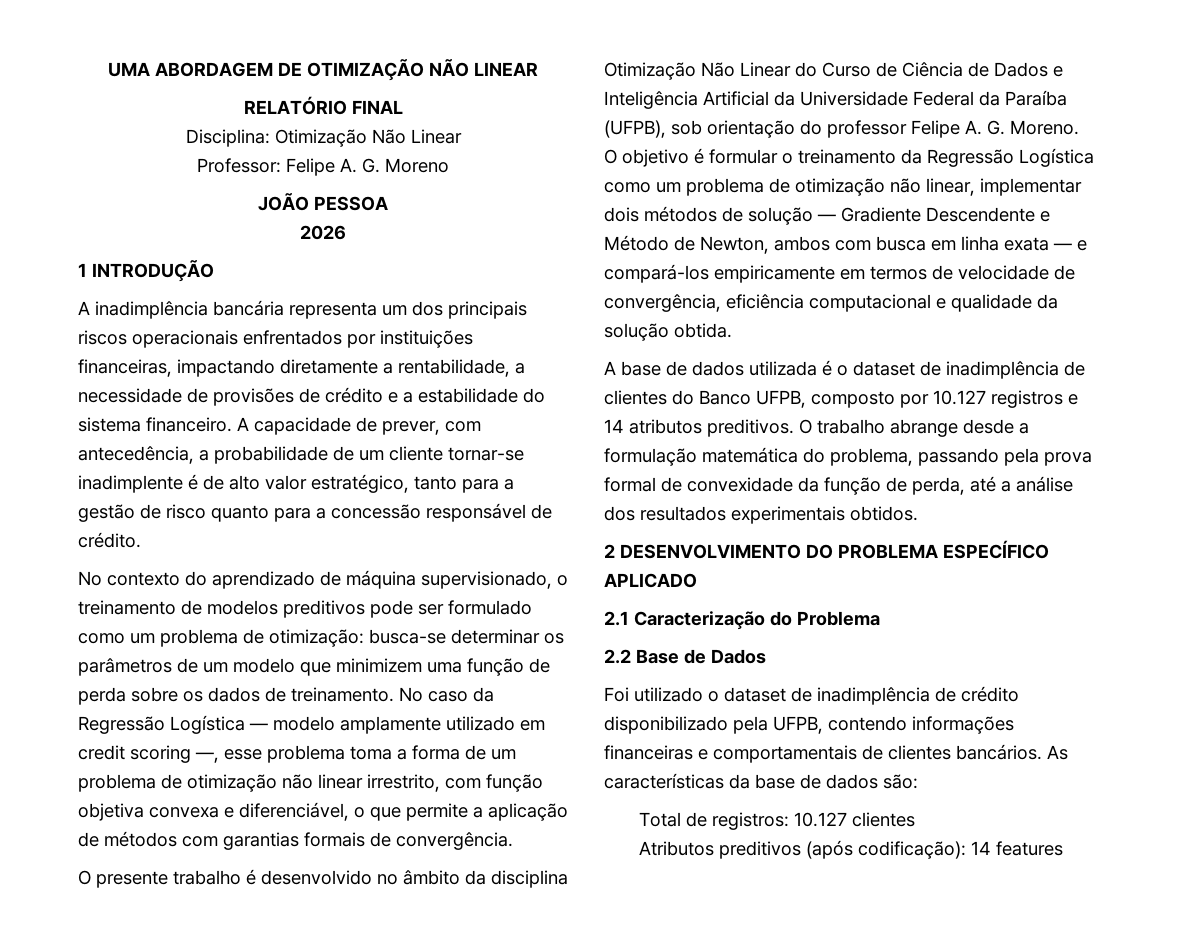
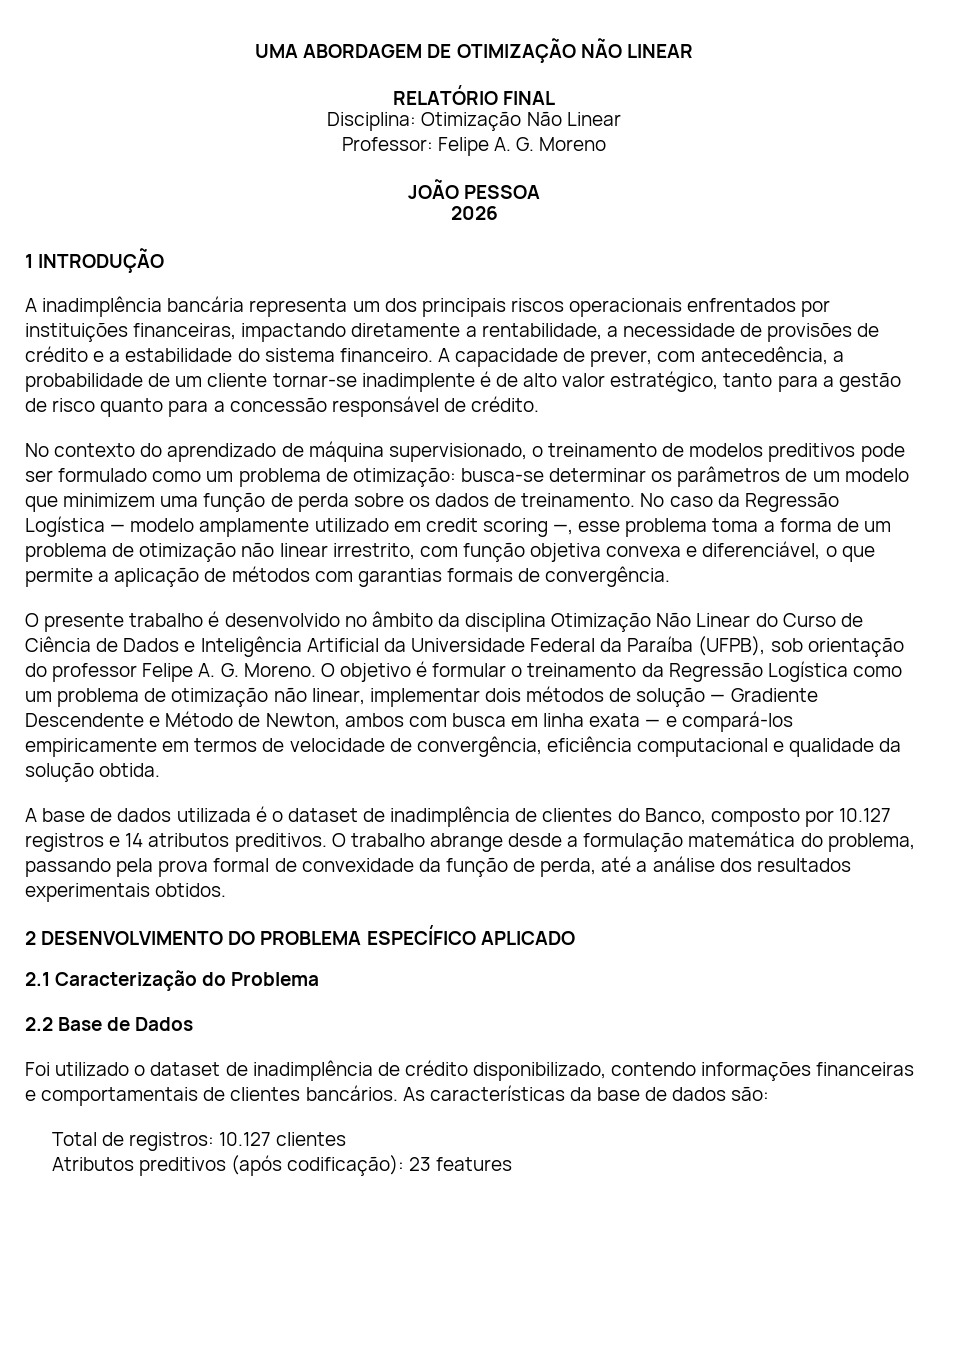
[699,390,806,408] Banco UFPB, -> [644,808,706,825] Banco,
[604,716,823,734] disponibilizado pela UFPB, -> [473,1062,607,1081] disponibilizado,
[971,841,992,855] 14 -> [409,1157,432,1171] 23

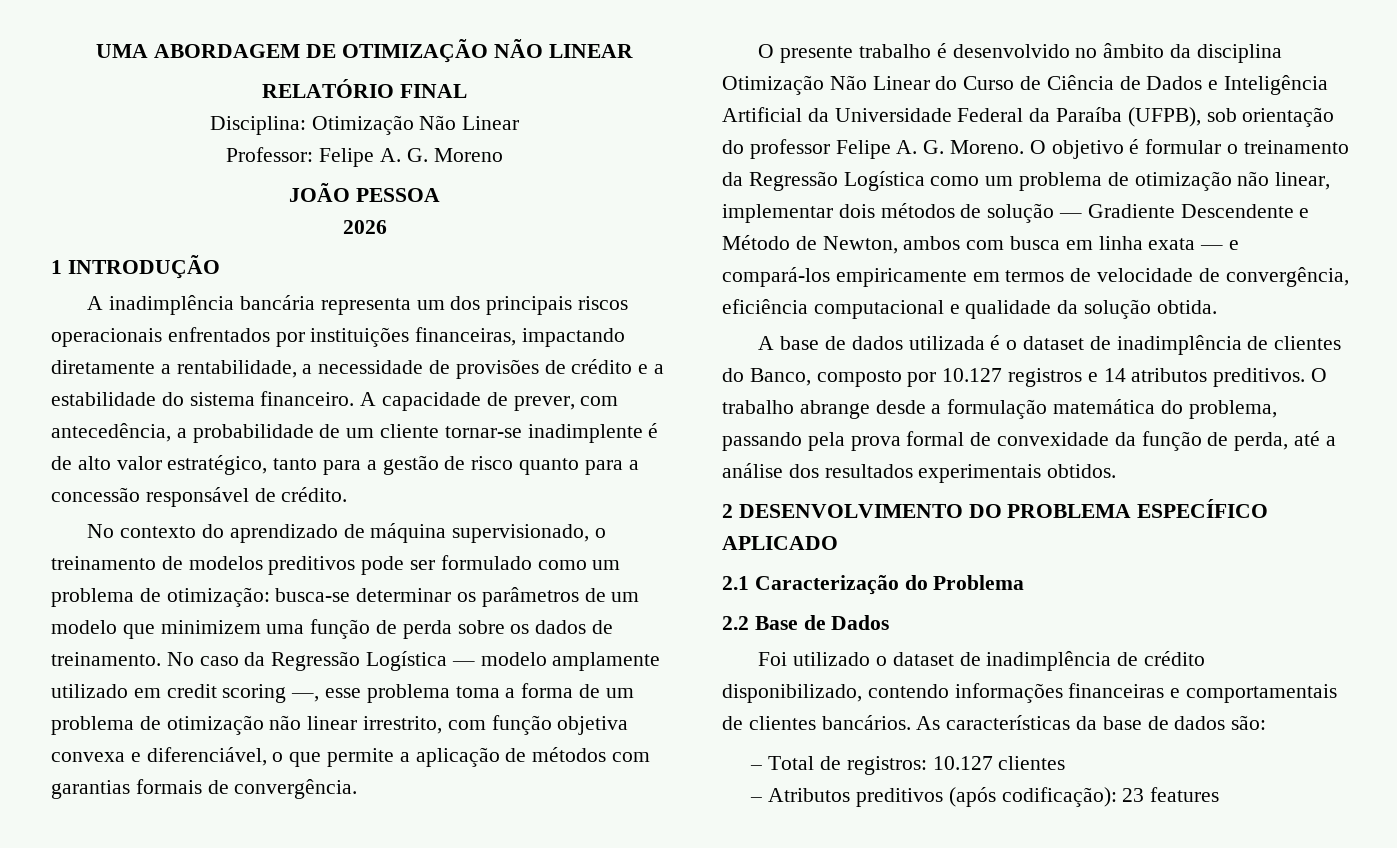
(770, 1093) none -> [750,765,763,770] –
(347, 1139) none -> [750,797,763,802] –

